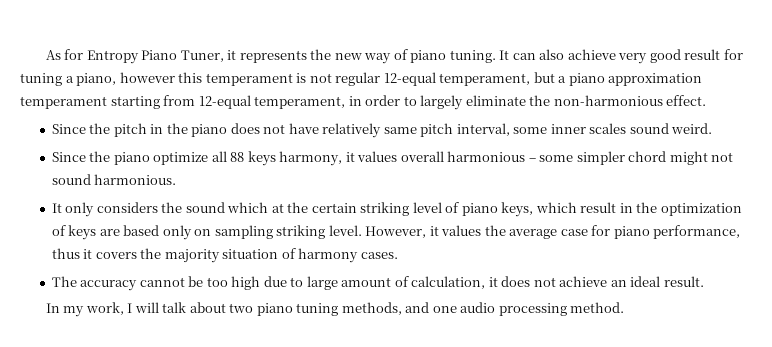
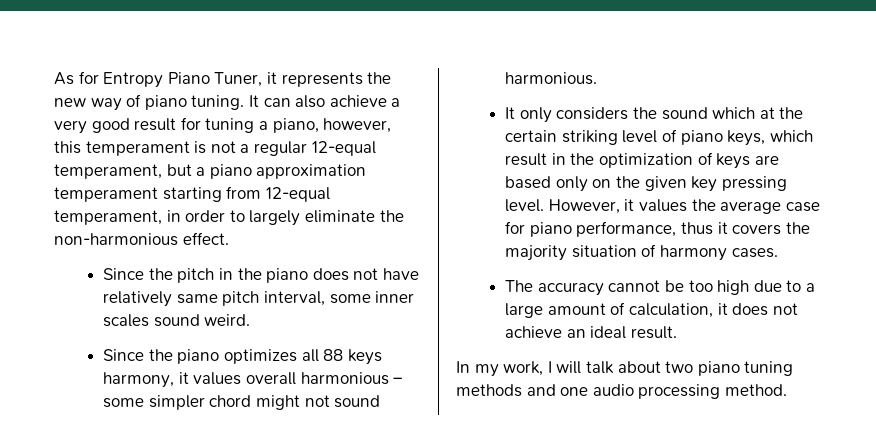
(616, 54) none -> [391,98,401,107] a
[119,72,175,83] however -> [323,118,392,133] however,
(332, 78) none -> [240,144,250,153] a
[153,152,209,165] optimize -> [223,349,297,364] optimizes
[214,225,326,239] sampling striking -> [615,176,787,192] the given key pressing
(304, 282) none -> [805,283,815,292] a
[341,302,402,315] methods, -> [456,384,522,397] methods

